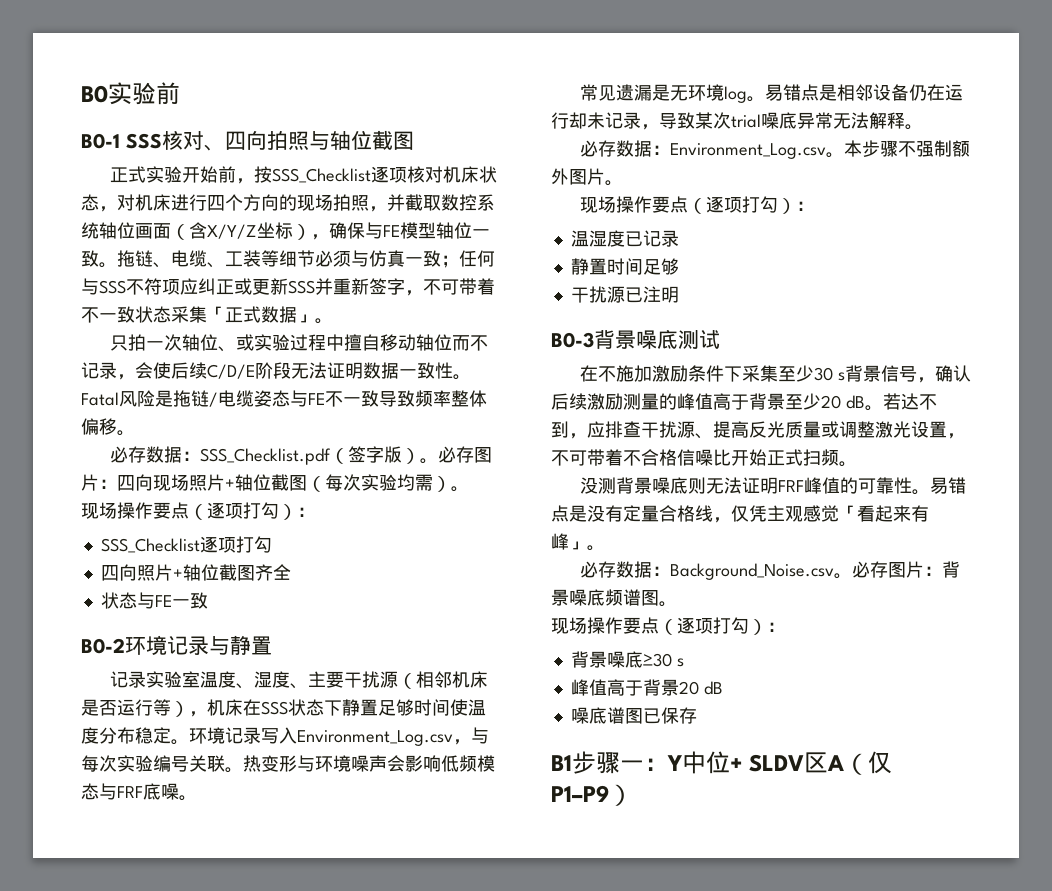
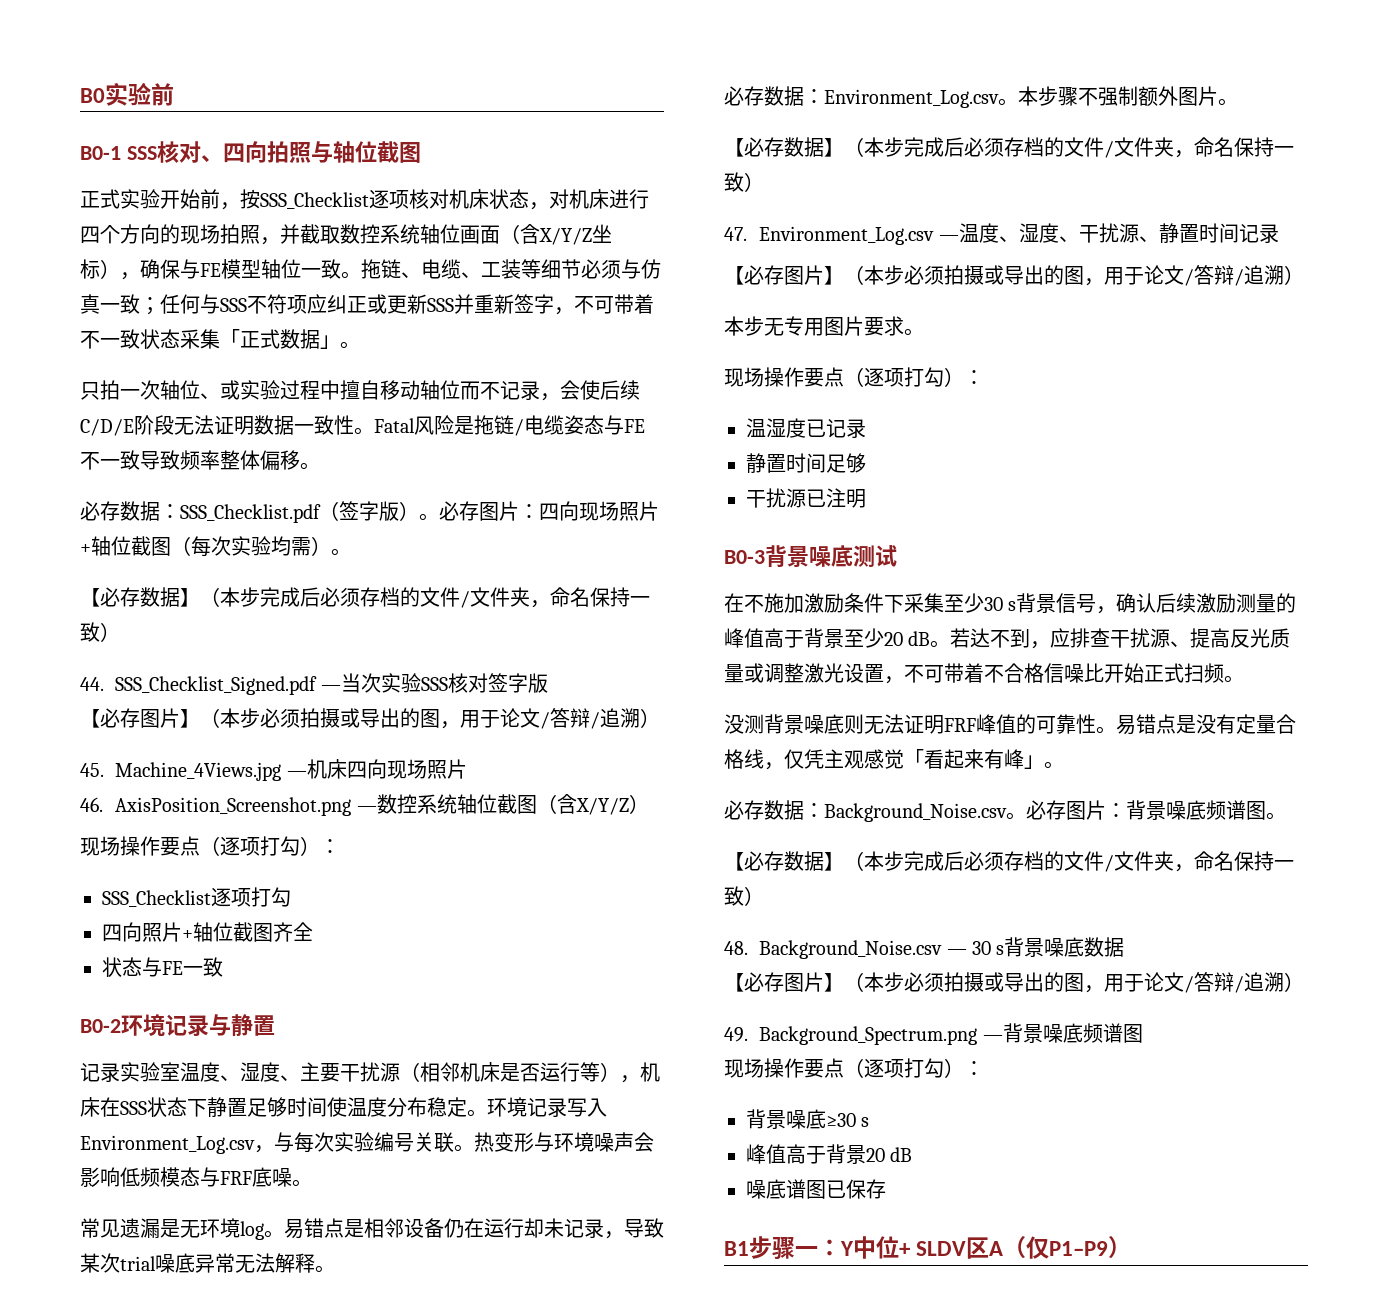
(469, 489) none -> [80,587,650,608] [80,622,120,642] [80,673,548,695] [80,708,660,729] [80,759,467,781] [80,794,649,816] // 【必存数据】（本步完成后必须存档的文件/文件夹，命名保持一致） // 44. SSS_Checklist_Signed.pdf —当次实验SSS核对签字版 // 【必存图片】（本步必须拍摄或导出的图，用于论文/答辩/追溯） // 45. Machine_4Views.jpg —机床四向现场照片 // 46. AxisPosition_Screenshot.png —数控系统轴位截图（含X/Y/Z）
(623, 183) none -> [724,137,1294,158] [724,172,764,192] [724,223,1279,245] [724,265,1304,286] [724,316,924,336] // 【必存数据】（本步完成后必须存档的文件/文件夹，命名保持一致） // 47. Environment_Log.csv —温度、湿度、干扰源、静置时间记录 // 【必存图片】（本步必须拍摄或导出的图，用于论文/答辩/追溯） // 本步无专用图片要求。
(677, 604) none -> [724,851,1294,872] [724,886,764,906] [724,937,1125,959] [724,972,1304,993] [724,1023,1143,1045] // 【必存数据】（本步完成后必须存档的文件/文件夹，命名保持一致） // 48. Background_Noise.csv — 30 s背景噪底数据 // 【必存图片】（本步必须拍摄或导出的图，用于论文/答辩/追溯） // 49. Background_Spectrum.png —背景噪底频谱图

